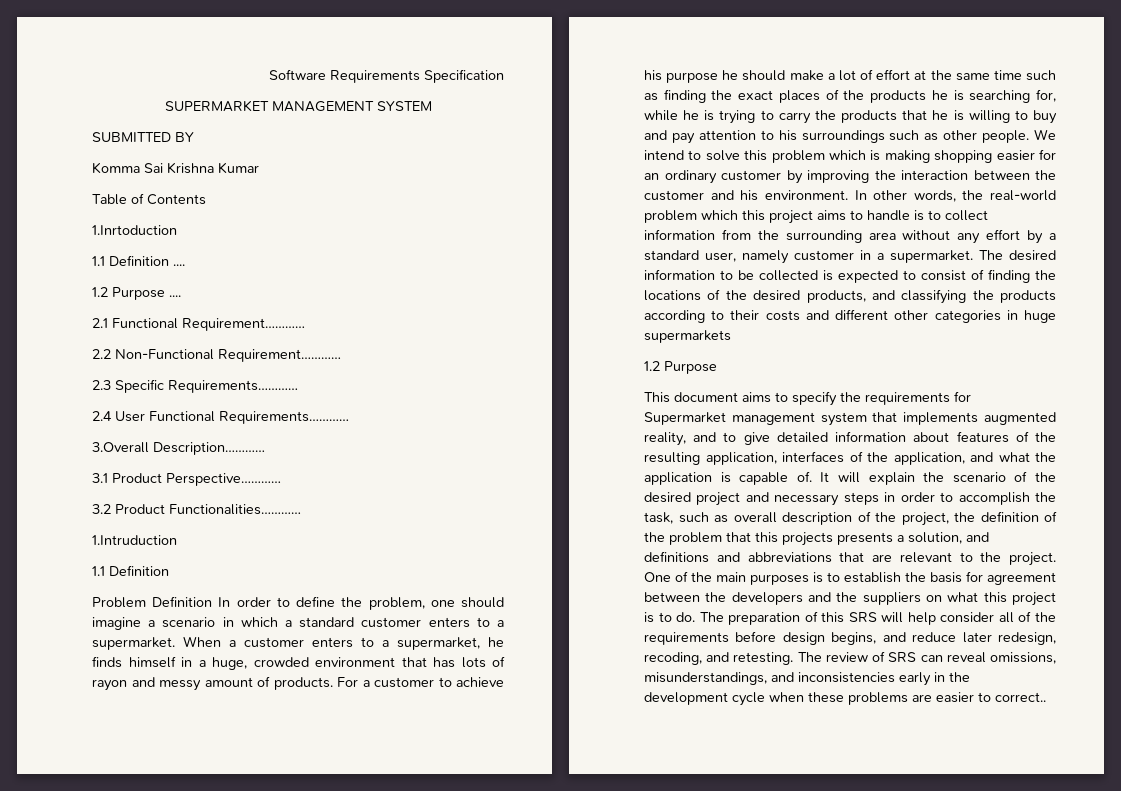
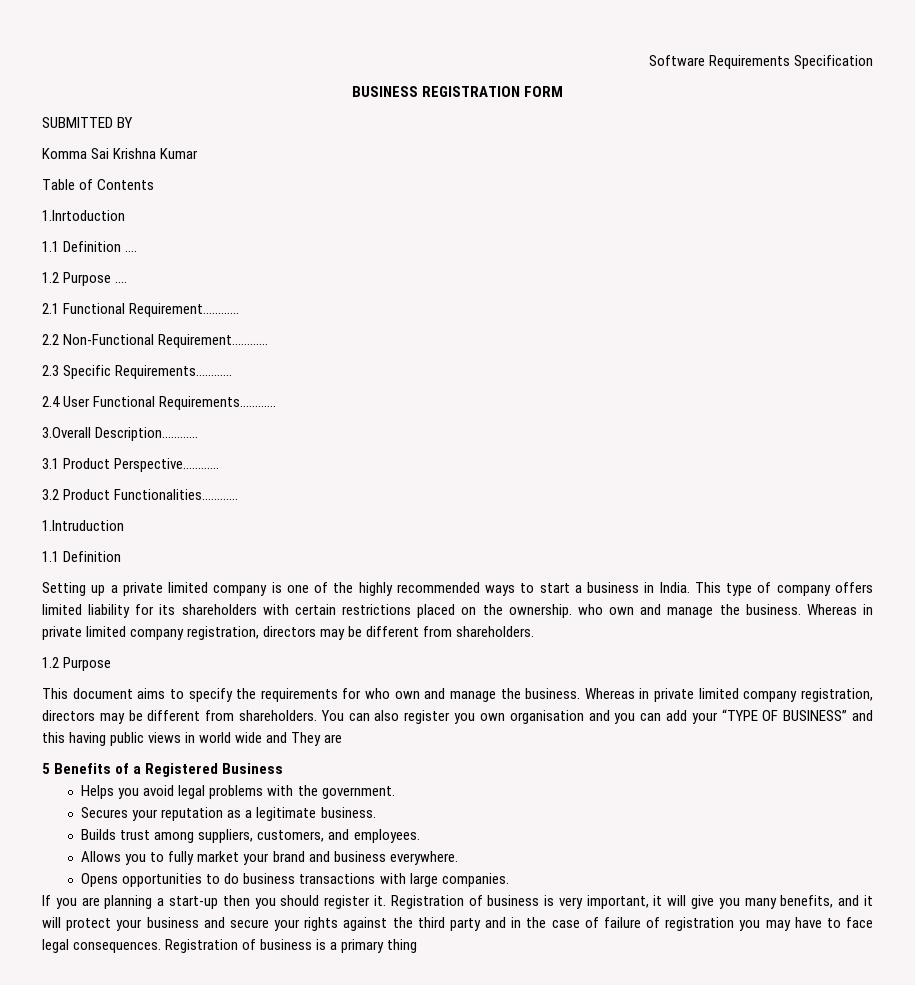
[164,100,432,112] SUPERMARKET MANAGEMENT SYSTEM -> [351,86,564,97] BUSINESS REGISTRATION FORM
[92,596,505,610] [92,617,504,630] [92,636,504,650] [92,656,505,670] [92,676,504,691] [644,69,1056,83] [644,89,1056,103] [644,110,1057,124] [644,129,1056,144] [644,149,1056,163] [644,170,1056,184] [644,190,1056,202] [644,210,988,224] [644,229,1056,244] [644,250,1056,264] [644,269,1056,283] [644,289,1056,304] [644,309,1056,323] [644,330,731,343] Problem Definition In order to define the problem, one should imagine a scenario in which a standard customer enters to a supermarket. When a customer enters to a supermarket, he finds himself in a huge, crowded environment that has lots of rayon and messy amount of products. For a customer to achieve his purpose he should make a lot of effort at the same time such as finding the exact places of the products he is searching for, while he is trying to carry the products that he is willing to buy and pay attention to his surroundings such as other people. We intend to solve this problem which is making shopping easier for an ordinary customer by improving the interaction between the customer and his environment. In other words, the real-world problem which this project aims to handle is to collect information from the surrounding area without any effort by a standard user, namely customer in a supermarket. The desired information to be collected is expected to consist of finding the locations of the desired products, and classifying the products according to their costs and different other categories in huge supermarkets -> [42,582,873,596] [42,604,873,618] [42,626,535,640] Setting up a private limited company is one of the highly recommended ways to start a business in India. This type of company offers limited liability for its shareholders with certain restrictions placed on the ownership. who own and manage the business. Whereas in private limited company registration, directors may be different from shareholders.
[644,412,1056,426] [644,431,1056,446] [644,451,1056,465] [644,471,1056,485] [644,492,1056,506] [644,511,1057,526] [644,532,989,546] [644,551,1056,566] [644,571,1056,585] [644,592,1056,606] [644,611,1056,625] [644,631,1056,645] [644,651,1056,665] [644,672,970,686] [644,692,1046,706] Supermarket management system that implements augmented reality, and to give detailed information about features of the resulting application, interfaces of the application, and what the application is capable of. It will explain the scenario of the desired project and necessary steps in order to accomplish the task, such as overall description of the project, the definition of the problem that this projects presents a solution, and definitions and abbreviations that are relevant to the project. One of the main purposes is to establish the basis for agreement between the developers and the suppliers on what this project is to do. The preparation of this SRS will help consider all of the requirements before design begins, and reduce later redesign, recoding, and retesting. The review of SRS can reveal omissions, misunderstandings, and inconsistencies early in the development cycle when these problems are easier to correct.. -> [365,688,874,702] [42,709,874,724] [42,732,343,746] [42,763,284,777] [81,785,395,799] [81,807,376,821] [81,829,420,843] [81,851,458,865] [81,873,509,887] [42,895,873,909] [42,917,873,931] [42,939,418,953] who own and manage the business. Whereas in private limited company registration, directors may be different from shareholders. You can also register you own organisation and you can add your “TYPE OF BUSINESS” and this having public views in world wide and They are // 5 Benefits of a Registered Business // Helps you avoid legal problems with the government. // Secures your reputation as a legitimate business. // Builds trust among suppliers, customers, and employees. // Allows you to fully market your brand and business everywhere. // Opens opportunities to do business transactions with large companies. // If you are planning a start-up then you should register it. Registration of business is very important, it will give you many benefits, and it will protect your business and secure your rights against the third party and in the case of failure of registration you may have to face legal consequences. Registration of business is a primary thing

